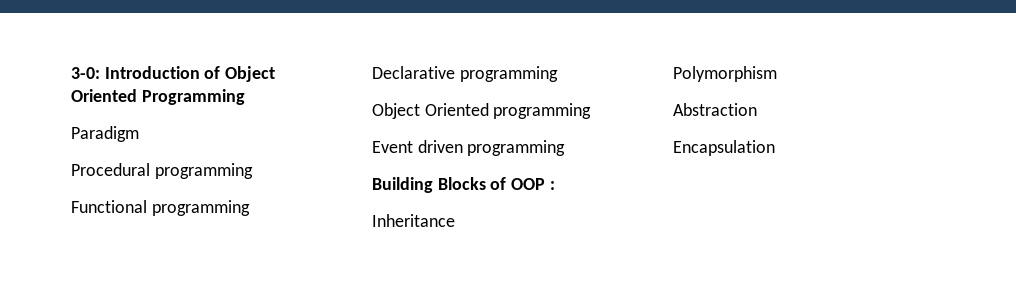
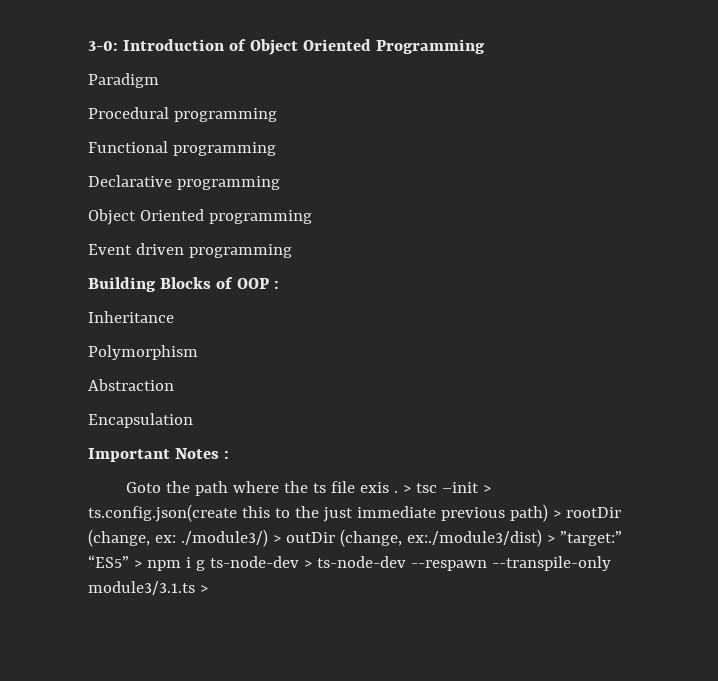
(775, 148) none -> [88,448,229,462] [126,481,492,496] [88,504,621,522] [88,529,622,547] [88,555,611,571] [88,581,208,595] // Important Notes : // Goto the path where the ts file exis . > tsc –init > ts.config.json(create this to the just immediate previous path) > rootDir (change, ex: ./module3/) > outDir (change, ex:./module3/dist) > ”target:” “ES5” > npm i g ts-node-dev > ts-node-dev --respawn --transpile-only module3/3.1.ts >

